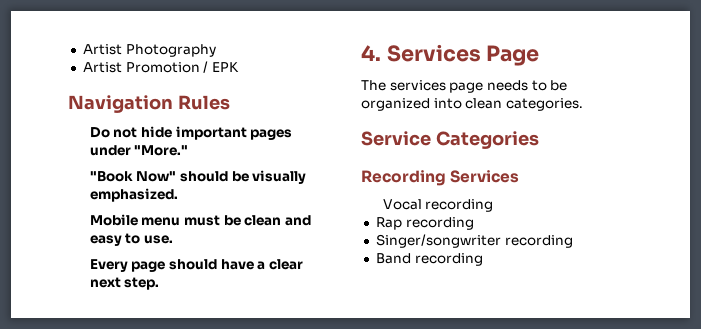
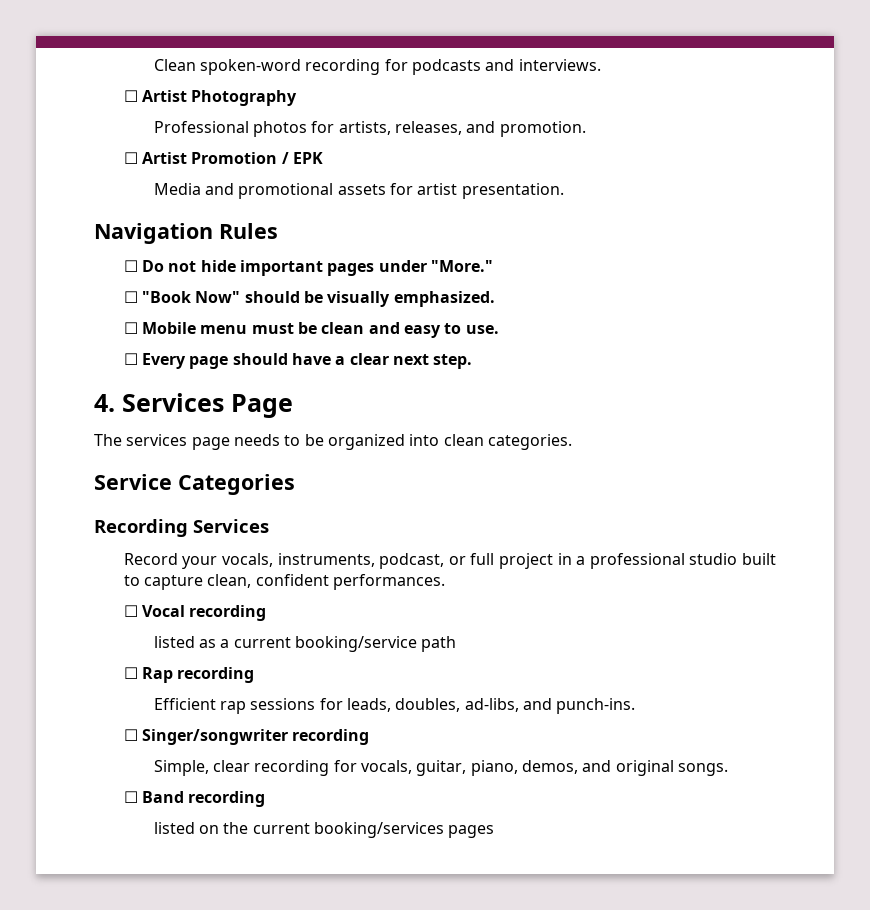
[82,44,216,57] [82,61,239,73] Artist Photography // Artist Promotion / EPK -> [153,59,601,75] [123,90,298,106] [153,121,586,137] [123,152,324,164] [153,183,564,199] Clean spoken-word recording for podcasts and interviews. // ☐ Artist Photography // Professional photos for artists, releases, and promotion. // ☐ Artist Promotion / EPK // Media and promotional assets for artist presentation.
(230, 102) none -> [123,260,138,272] ☐
(189, 150) none -> [123,291,138,303] ☐
(178, 195) none -> [123,322,138,334] ☐
(174, 239) none -> [123,353,138,365] ☐
[382,199,494,212] [375,217,474,230] [375,234,573,248] [375,253,483,266] Vocal recording // Rap recording // Singer/songwriter recording // Band recording -> [123,553,776,569] [123,574,446,590] [123,605,267,621] [153,636,457,652] [123,667,255,683] [153,698,636,714] [123,729,370,745] [153,760,728,776] [123,791,266,807] [153,822,495,838] Record your vocals, instruments, podcast, or full project in a professional studio built to capture clean, confident performances. // ☐ Vocal recording // listed as a current booking/service path // ☐ Rap recording // Efficient rap sessions for leads, doubles, ad-libs, and punch-ins. // ☐ Singer/songwriter recording // Simple, clear recording for vocals, guitar, piano, demos, and original songs. // ☐ Band recording // listed on the current booking/services pages

